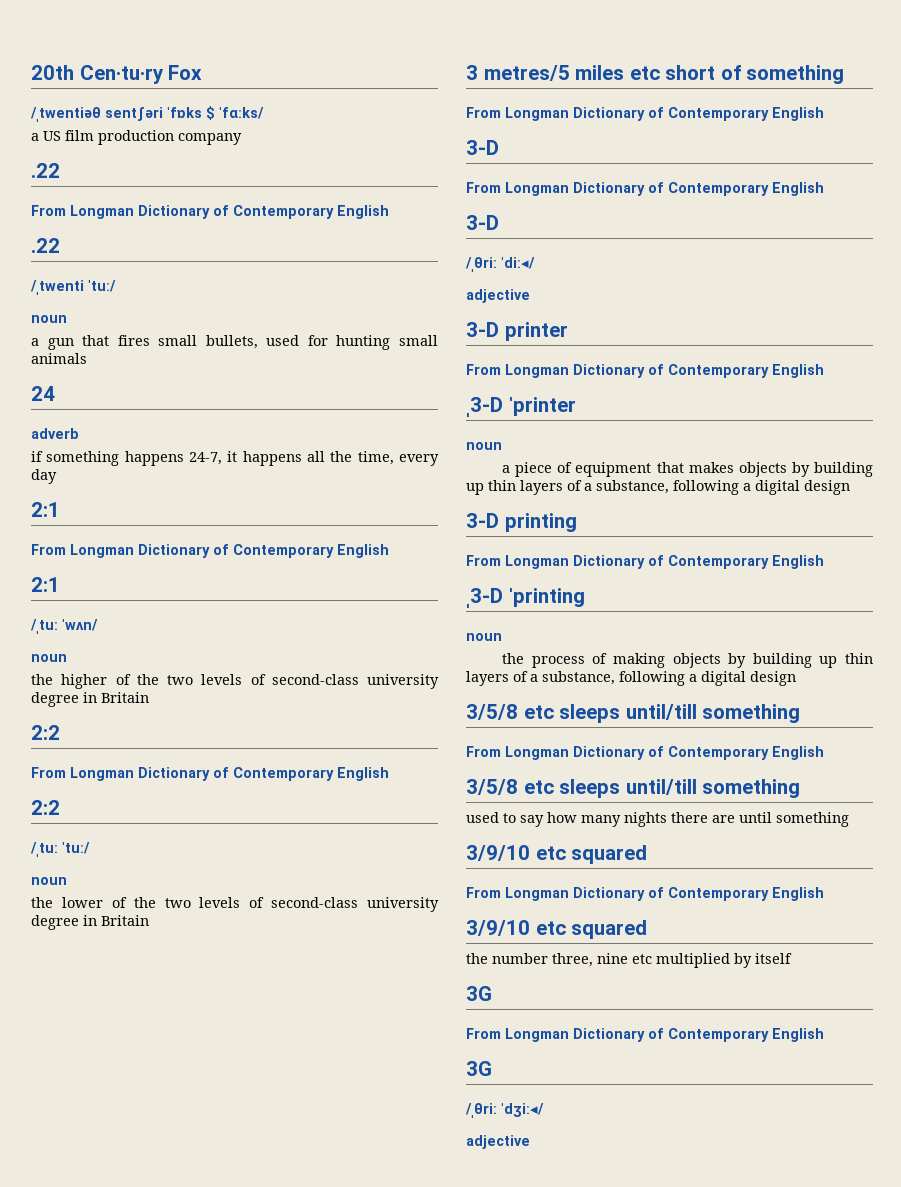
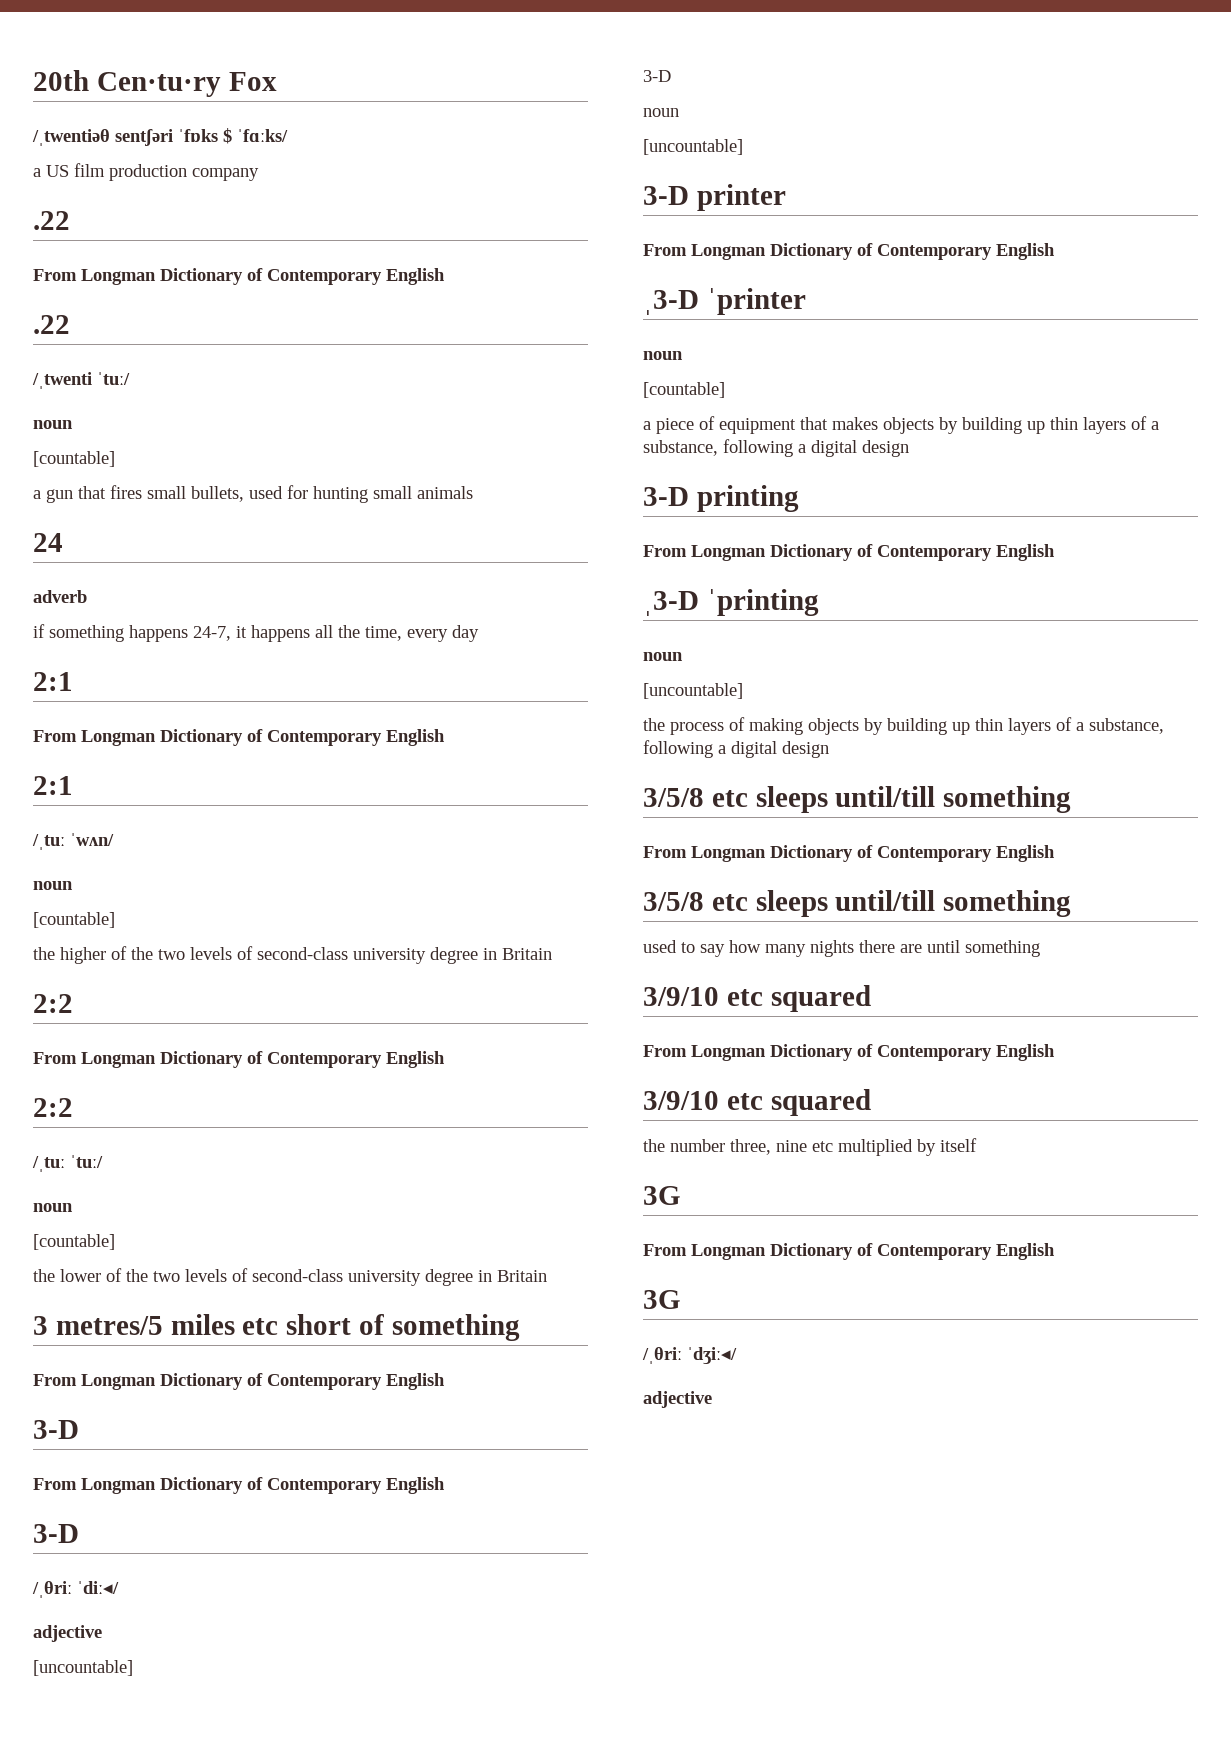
(67, 319) none -> [33,451,115,467] // [countable]
(67, 658) none -> [33,912,115,928] // [countable]
(67, 881) none -> [33,1234,115,1250] // [countable]
(530, 296) none -> [33,1660,133,1676] [643,70,671,82] [643,108,679,117] [643,139,743,155] // [uncountable] // 3-D // noun // [uncountable]
(502, 446) none -> [643,382,725,398] // [countable]
(502, 637) none -> [643,683,743,699] // [uncountable]

